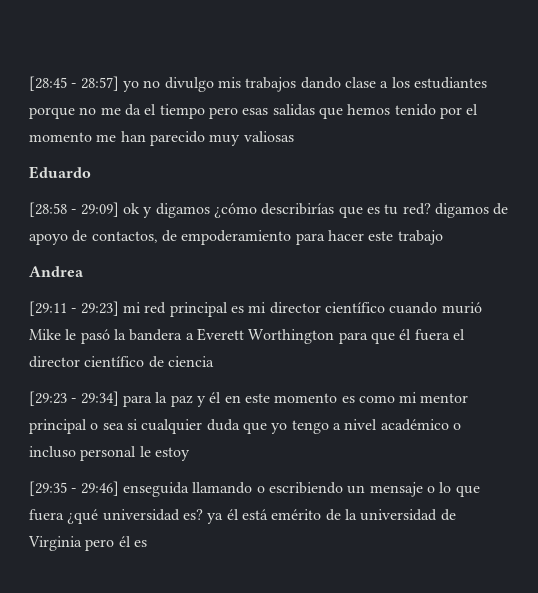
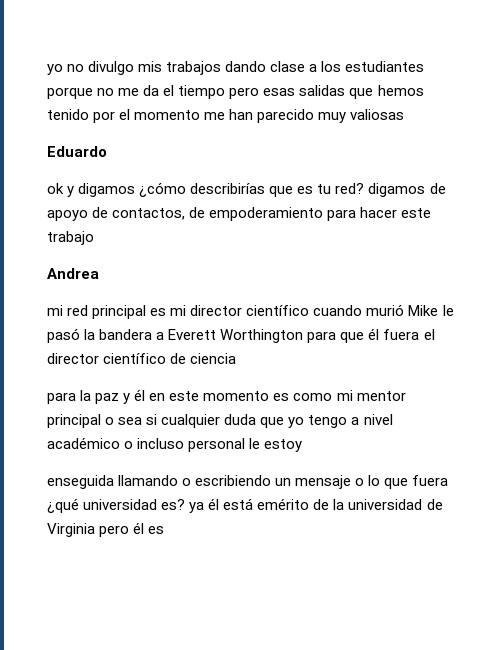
[29,76,119,91] [28:45 - 28:57] -> (47, 69) none
[29,202,119,217] [28:58 - 29:09] -> (107, 151) none
[29,301,119,316] [29:11 - 29:23] -> (99, 273) none
[29,391,119,406] [29:23 - 29:34] -> (237, 358) none
[29,481,119,496] [29:35 - 29:46] -> (303, 445) none

